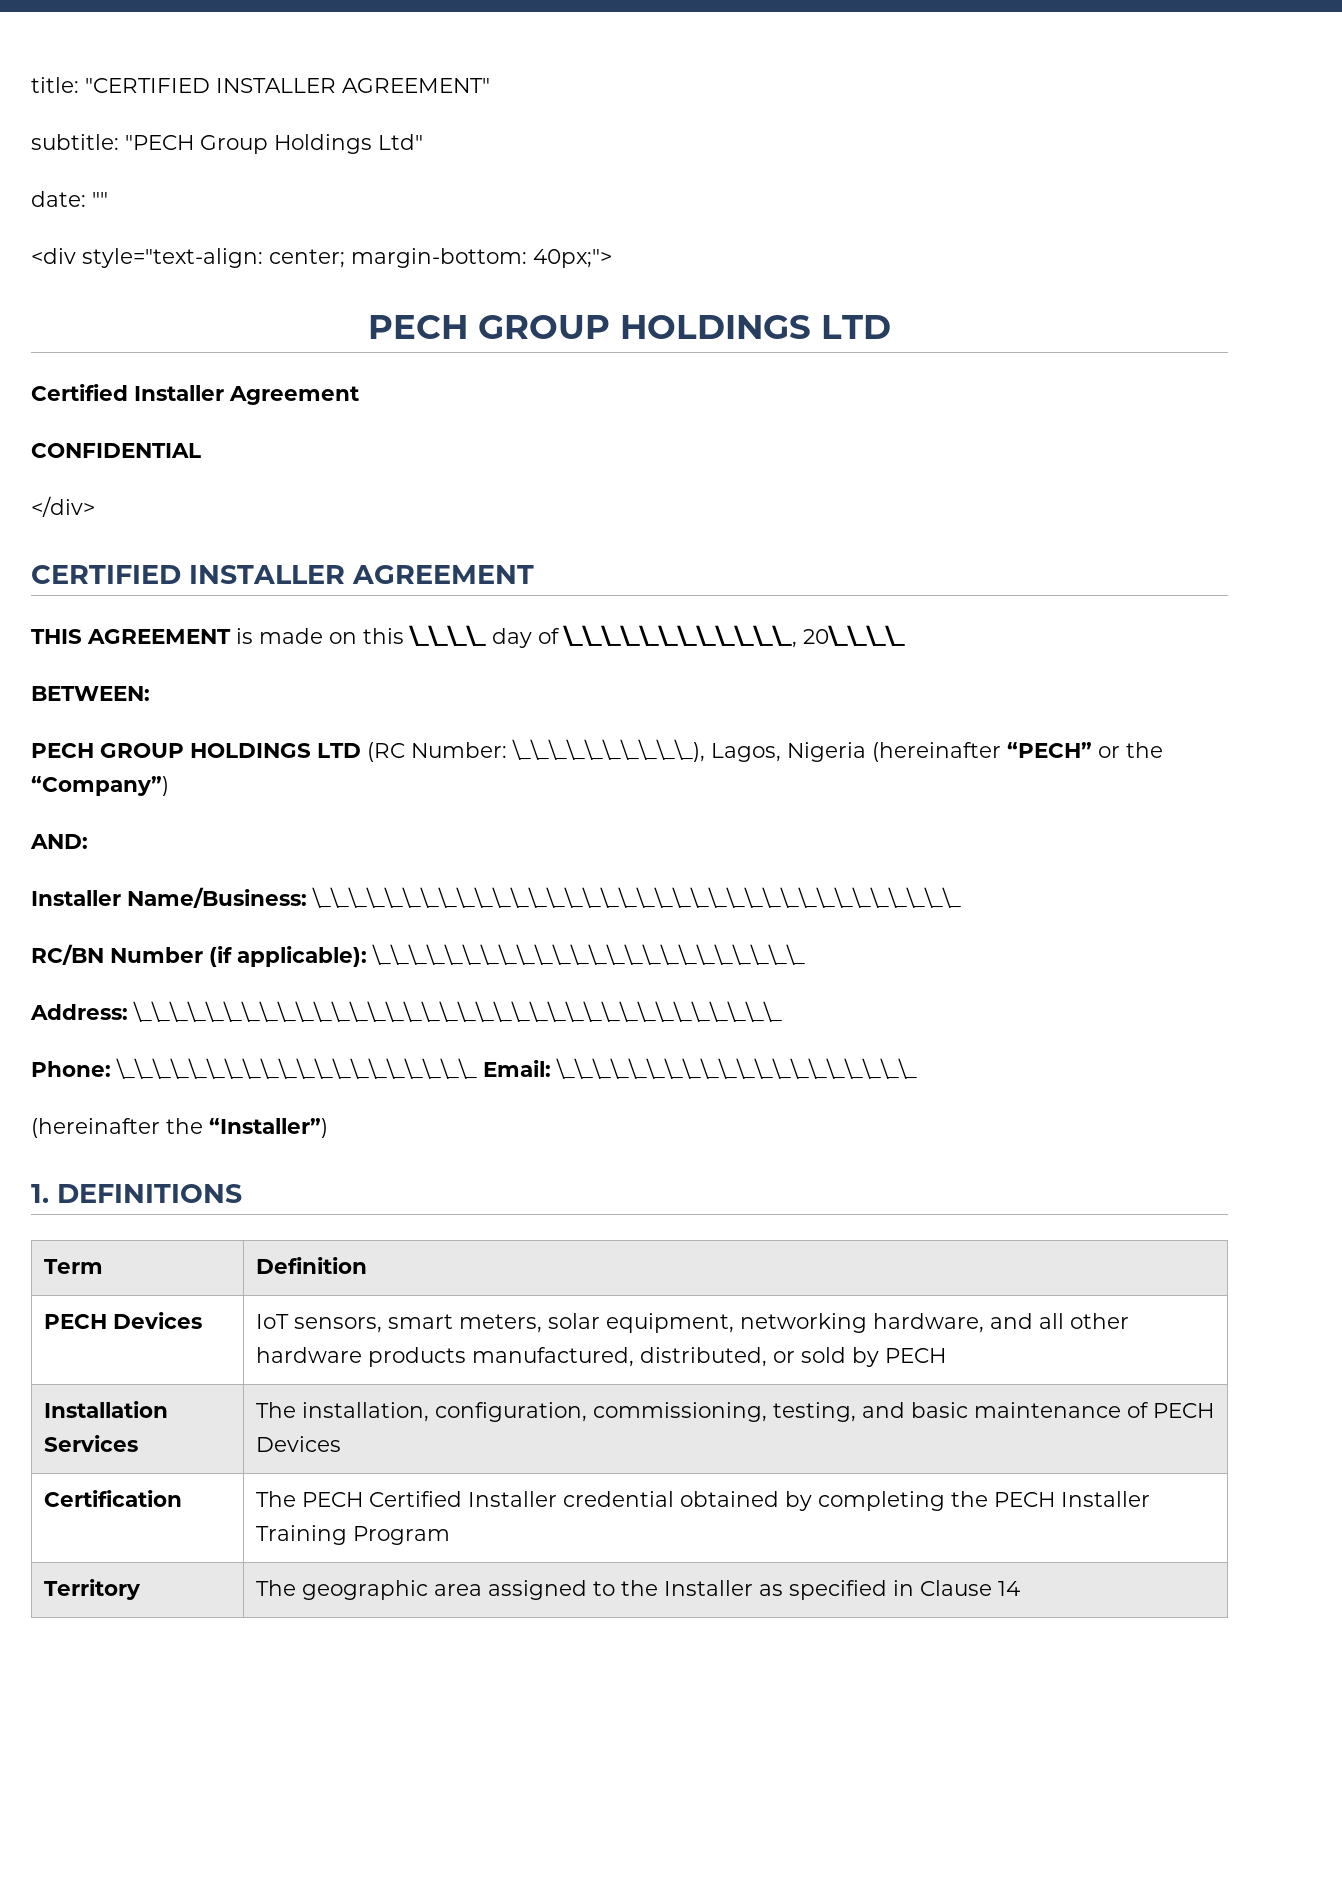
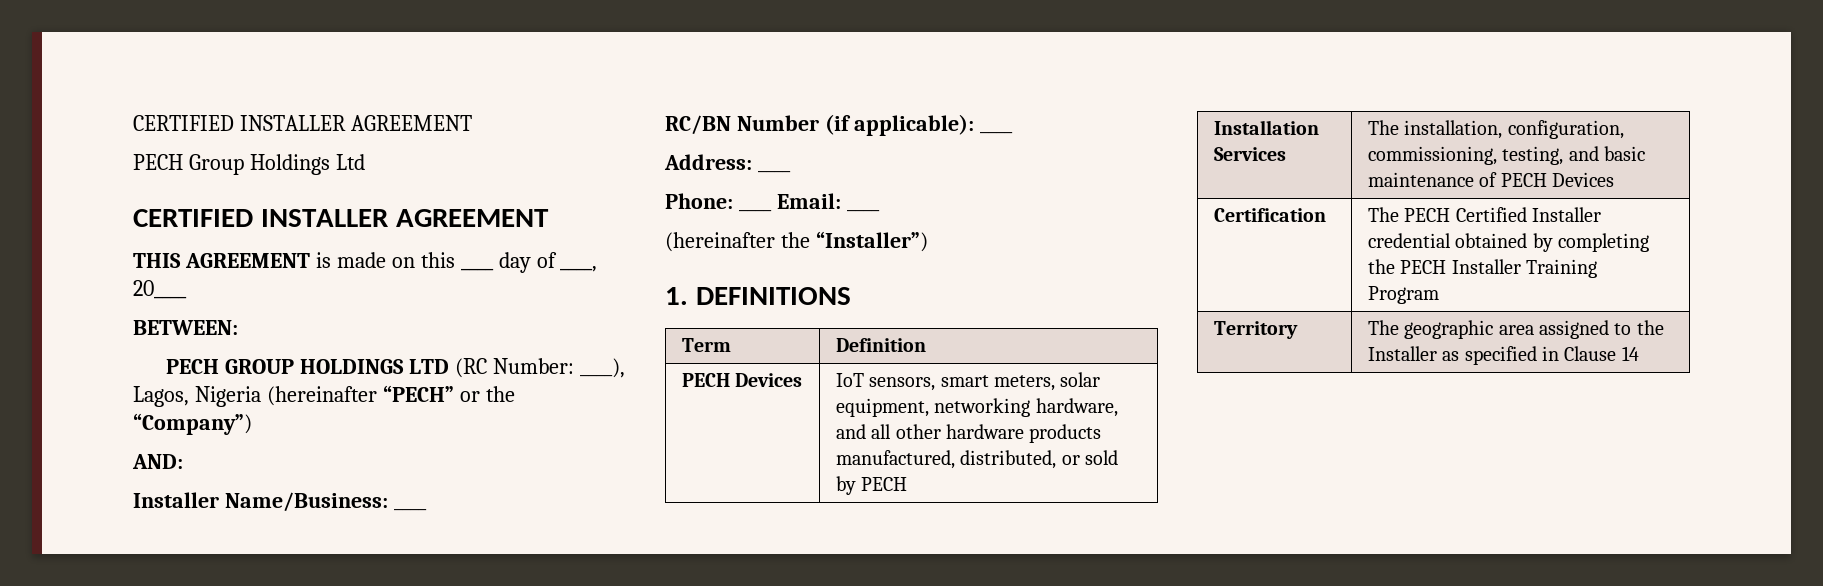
[31,77,490,93] [31,134,423,154] [31,191,108,207] [31,248,612,268] [368,315,891,339] [31,384,359,405] [31,443,201,458] [31,496,95,517] title: "CERTIFIED INSTALLER AGREEMENT" // subtitle: "PECH Group Holdings Ltd" // date: "" // <div style="text-align: center; margin-bottom: 40px;"> // PECH GROUP HOLDINGS LTD // Certified Installer Agreement // CONFIDENTIAL // </div> -> [133,115,472,131] [133,154,365,175] CERTIFIED INSTALLER AGREEMENT // PECH Group Holdings Ltd
[409,625,486,646] \_\_\_\_ -> [460,268,494,271] ____
[563,625,905,648] \_\_\_\_\_\_\_\_\_\_\_\_, 20\_\_\_\_ -> [560,266,598,272] [133,280,187,299] ____, 20____
[512,739,705,762] \_\_\_\_\_\_\_\_\_\_), -> [579,358,625,378] ____),
[312,887,961,908] \_\_\_\_\_\_\_\_\_\_\_\_\_\_\_\_\_\_\_\_\_\_\_\_\_\_\_\_\_\_\_\_\_\_\_\_ -> [393,508,427,511] ____
[372,944,805,965] \_\_\_\_\_\_\_\_\_\_\_\_\_\_\_\_\_\_\_\_\_\_\_\_ -> [979,131,1013,134] ____
[133,1001,782,1022] \_\_\_\_\_\_\_\_\_\_\_\_\_\_\_\_\_\_\_\_\_\_\_\_\_\_\_\_\_\_\_\_\_\_\_\_ -> [757,170,791,173] ____
[116,1058,917,1079] \_\_\_\_\_\_\_\_\_\_\_\_\_\_\_\_\_\_\_\_ Email: \_\_\_\_\_\_\_\_\_\_\_\_\_\_\_\_\_\_\_\_ -> [738,209,772,212] [776,193,841,209] [846,209,880,212] ____ Email: ____

